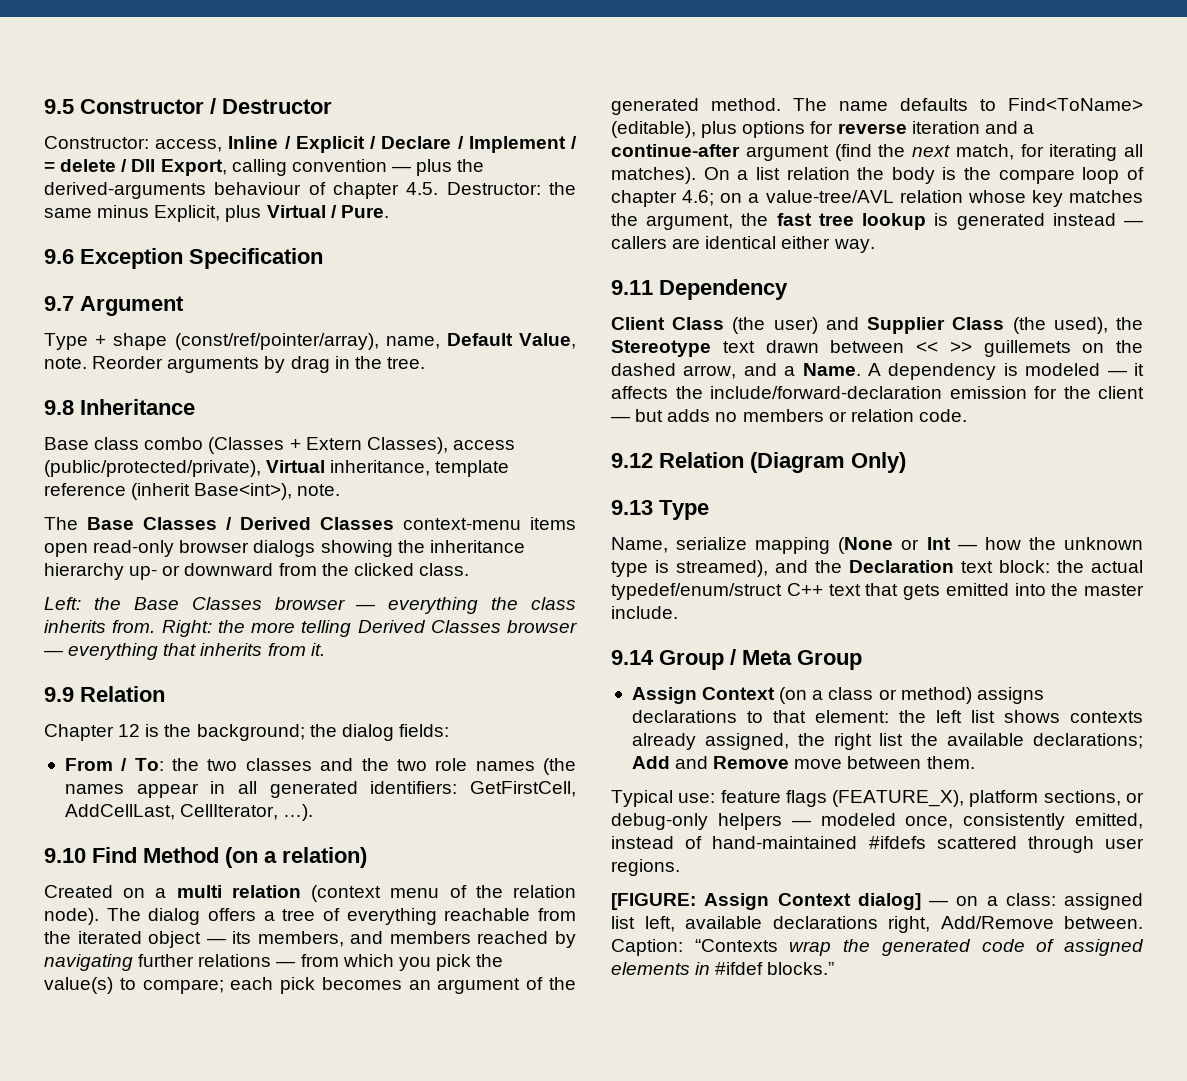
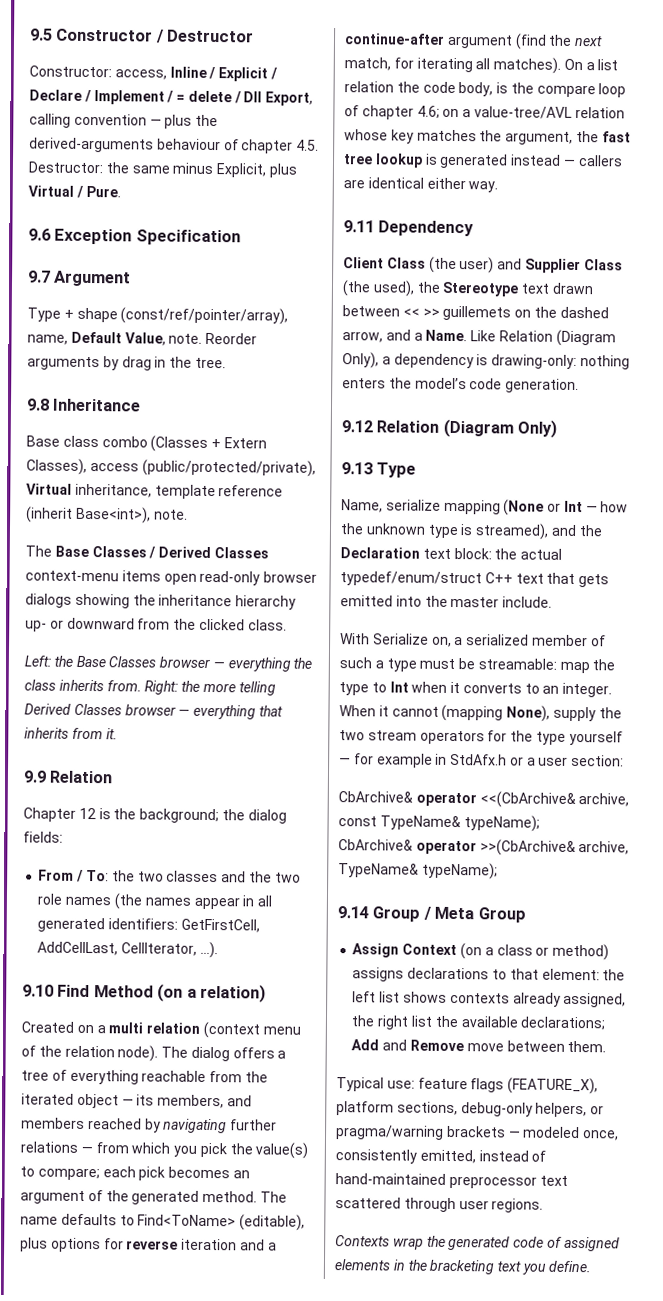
[891,167,935,184] body -> [422,81,494,97] code body,
[868,363,1144,380] [611,386,1144,399] [611,409,967,422] A dependency is modeled — it affects the include/forward-declaration emission for the client — but adds no members or relation code. -> [470,329,616,347] [342,352,630,370] [342,377,580,394] Like Relation (Diagram Only), a dependency is drawing-only: nothing enters the model’s code generation.
(678, 612) none -> [340,633,606,647] [339,657,616,674] [339,681,613,698] [339,704,622,722] [339,730,623,746] [339,753,625,768] [338,791,630,809] [338,815,540,832] [338,839,630,857] [338,862,498,880] // With Serialize on, a serialized member of such a type must be streamable: map the type to Int when it converts to an integer. When it cannot (mapping None), supply the two stream operators for the type yourself — for example in StdAfx.h or a user section: // CbArchive& operator <<(CbArchive& archive, const TypeName& typeName); // CbArchive& operator >>(CbArchive& archive, TypeName& typeName);
[1126,792,1144,803] [611,813,782,830] or debug-only helpers -> [460,1102,605,1118] [335,1125,506,1140] debug-only helpers, or pragma/warning brackets
[868,836,926,849] #ifdefs -> [448,1175,568,1189] preprocessor text
[611,893,1143,910] [611,916,1143,933] [611,939,778,956] [FIGURE: Assign Context dialog] — on a class: assigned list left, available declarations right, Add/Remove between. Caption: “Contexts -> [335,1235,390,1247] Contexts
[715,962,835,975] #ifdef blocks.” -> [407,1259,591,1275] the bracketing text you define.

